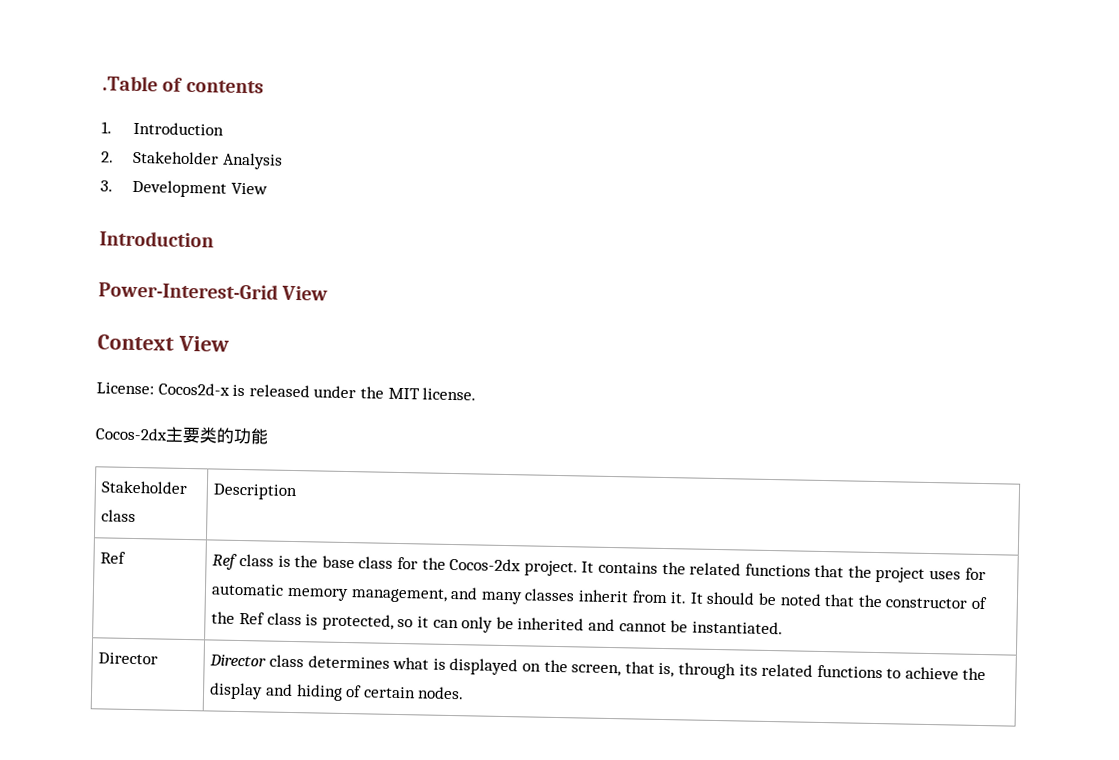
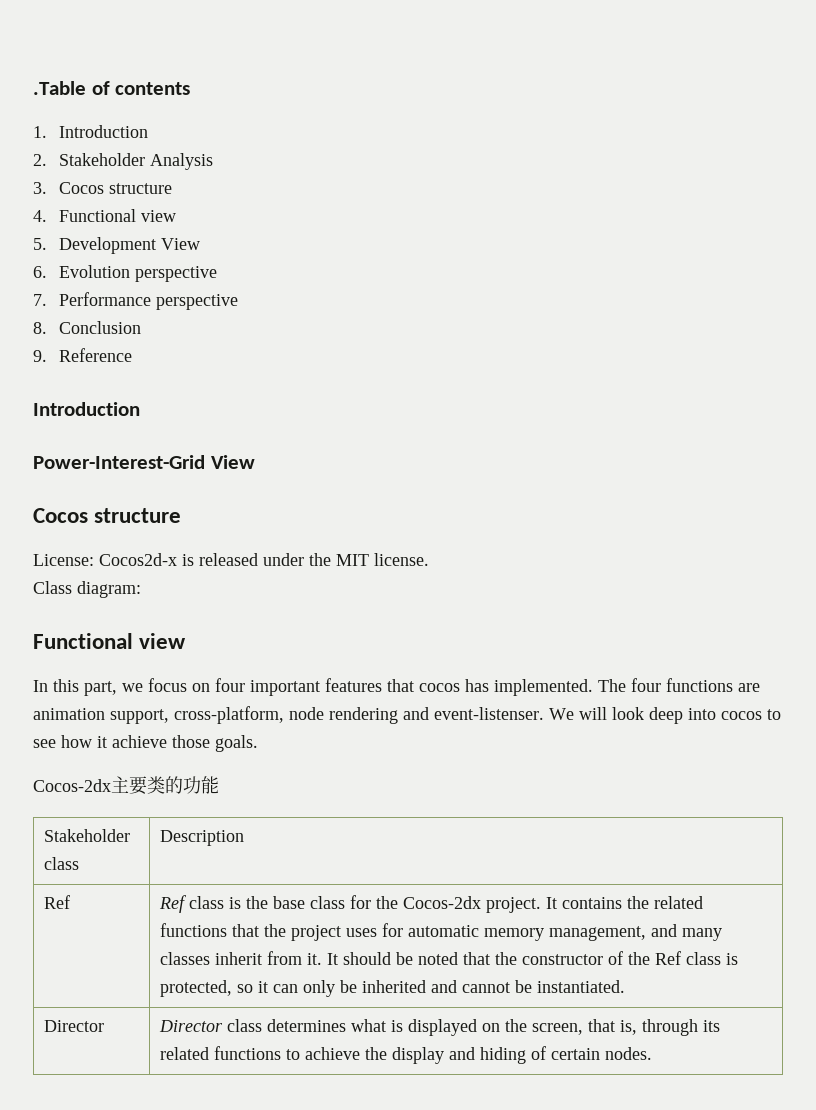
[132,179,268,198] Development View -> [58,182,172,194] [33,209,176,222] [33,237,200,254] [33,265,217,282] [33,292,238,310] [33,321,141,334] [33,348,132,362] Cocos structure // 4. Functional view // 5. Development View // 6. Evolution perspective // 7. Performance perspective // 8. Conclusion // 9. Reference
[97,334,230,352] Context View -> [33,508,182,523] Cocos structure
(477, 394) none -> [33,581,141,598] [33,633,187,649] [33,678,760,696] [33,706,781,724] [33,735,258,752] // Class diagram: // Functional view // In this part, we focus on four important features that cocos has implemented. The four functions are animation support, cross-platform, node rendering and event-listenser. We will look deep into cocos to see how it achieve those goals.

